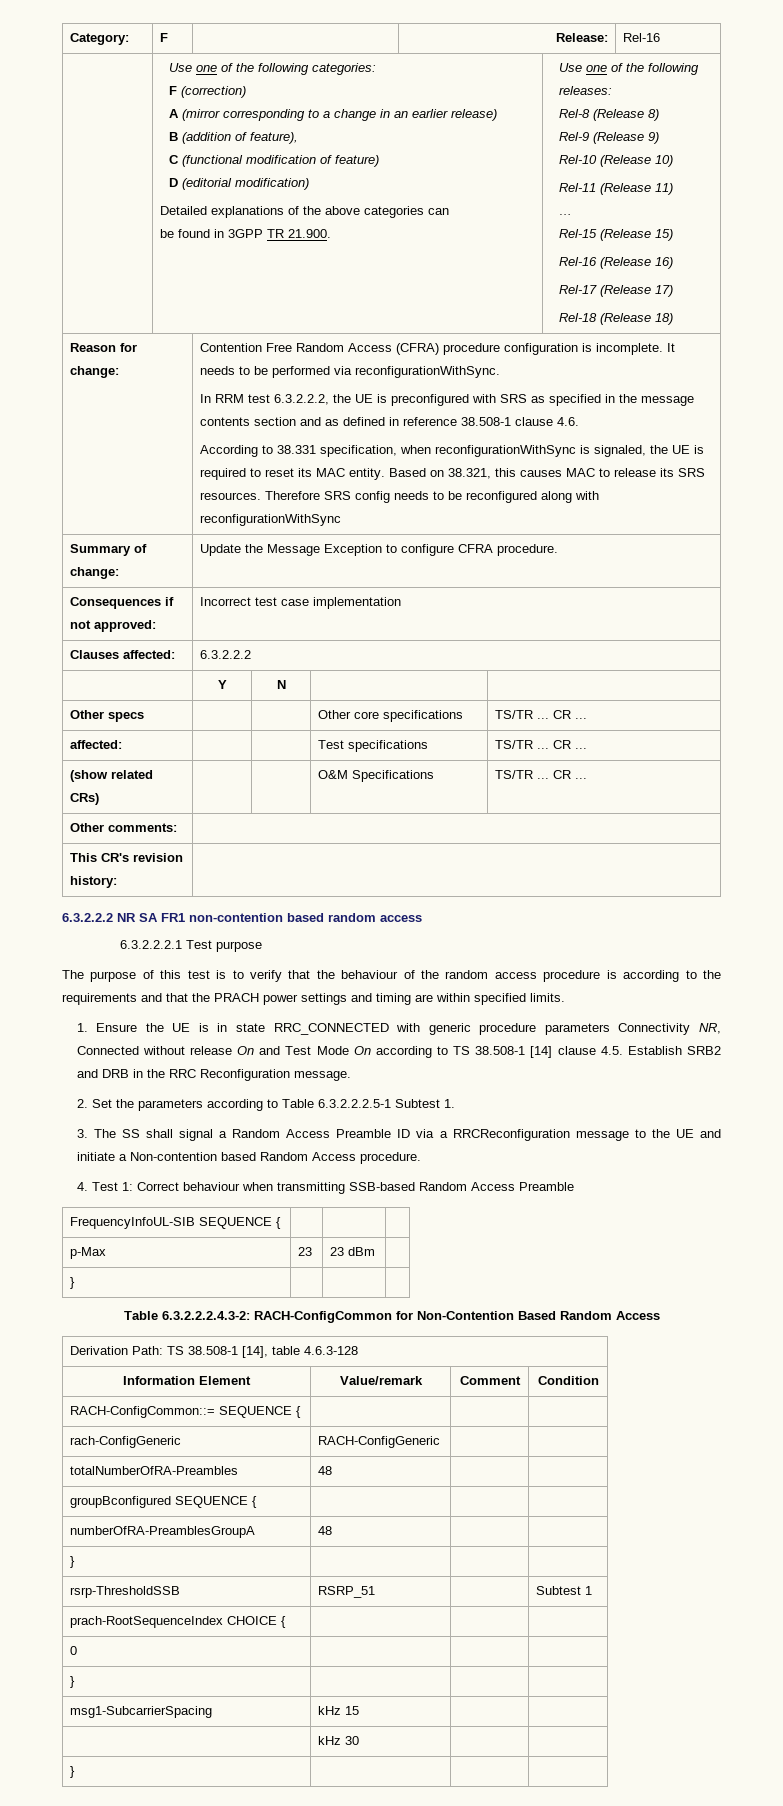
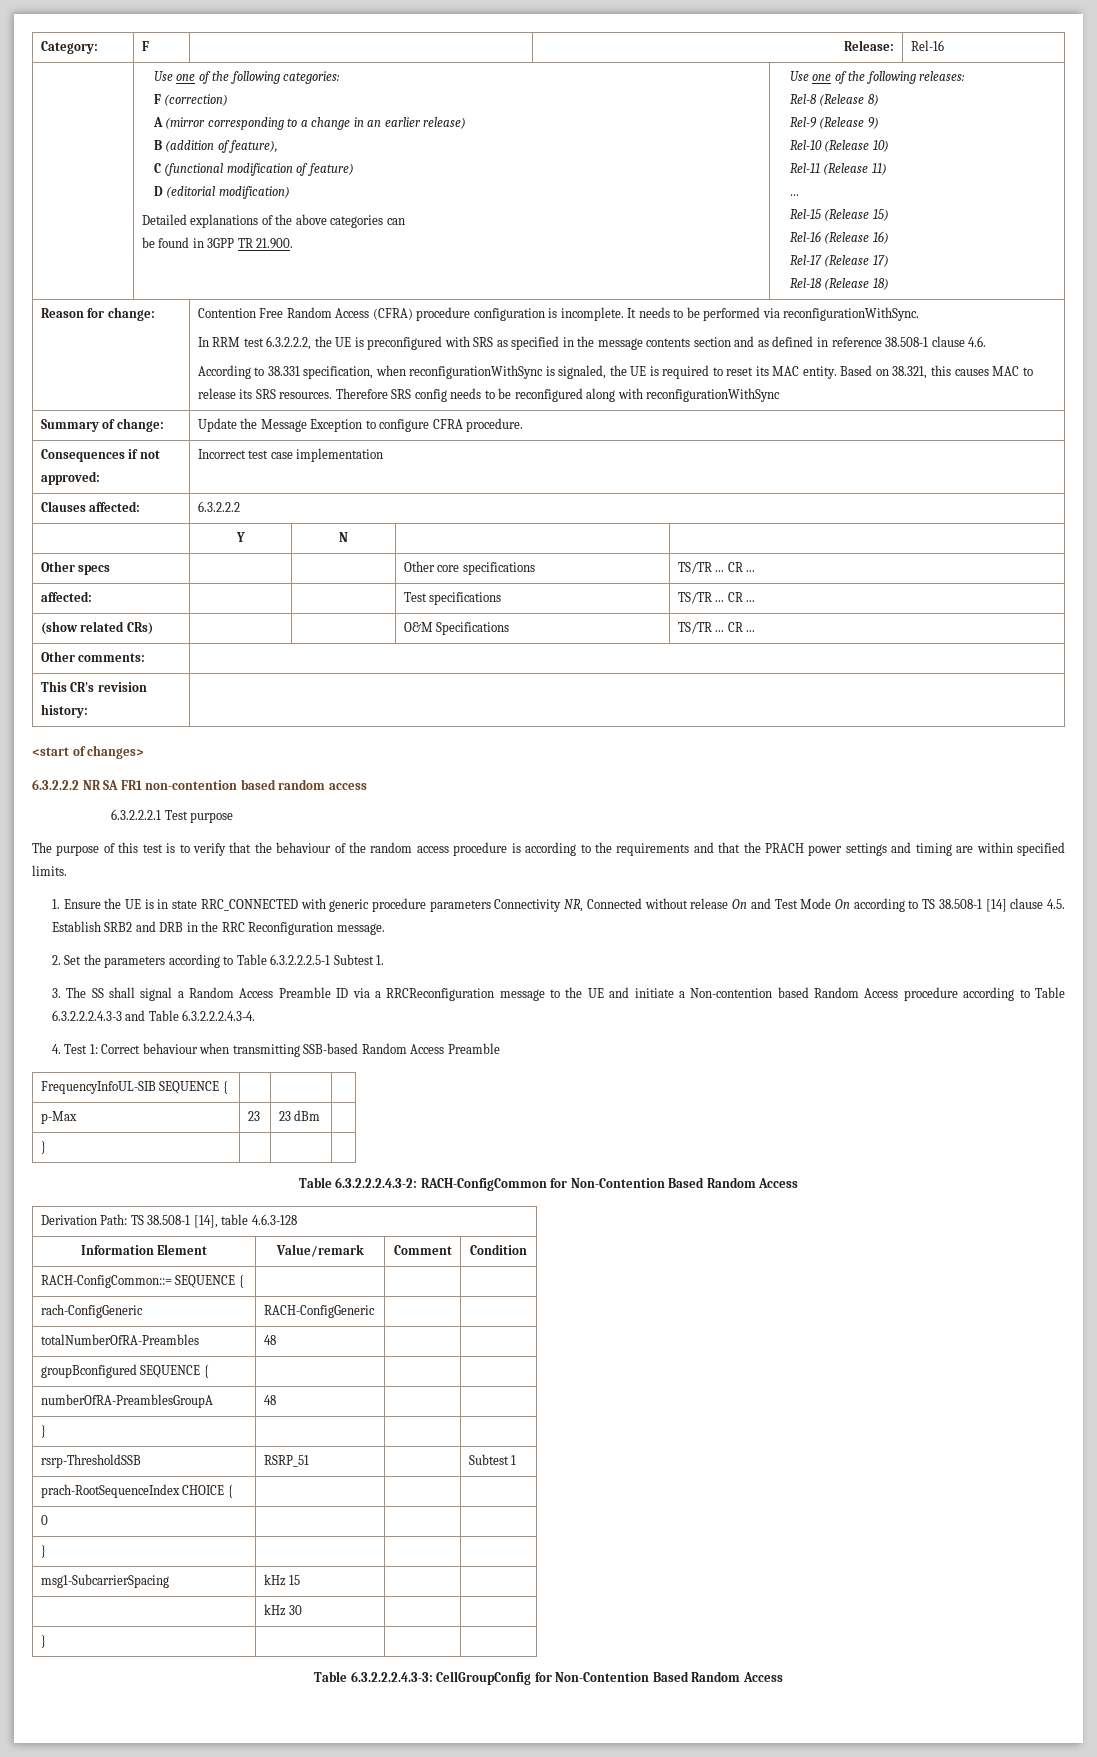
(118, 882) none -> [32,745,145,759] // <start of changes>
[359,1152,421,1164] procedure. -> [903,987,1066,1001] [51,1010,256,1021] procedure according to Table 6.3.2.2.2.4.3-3 and Table 6.3.2.2.2.4.3-4.
(76, 1772) none -> [314,1671,783,1685] // Table 6.3.2.2.2.4.3-3: CellGroupConfig for Non-Contention Based Random Access

